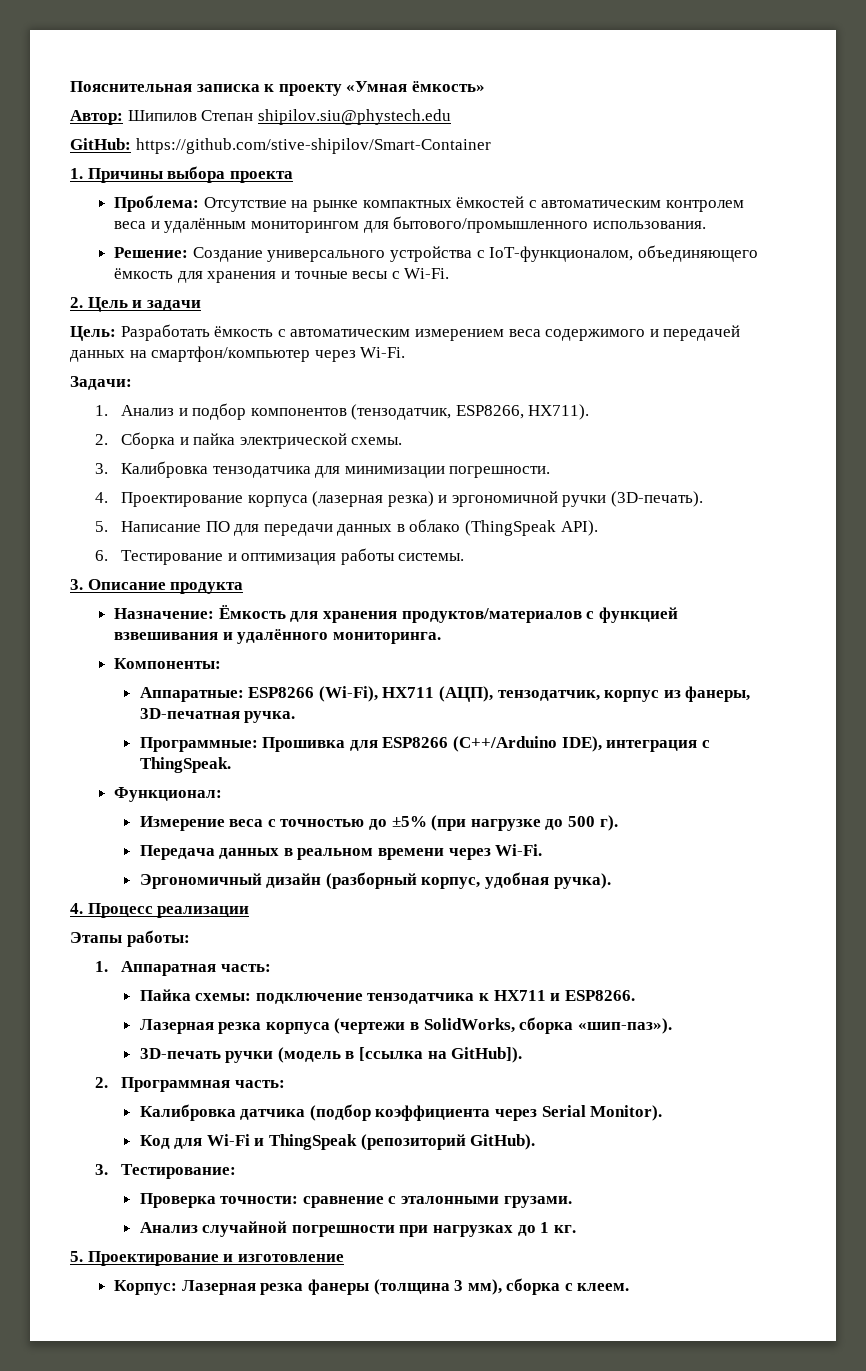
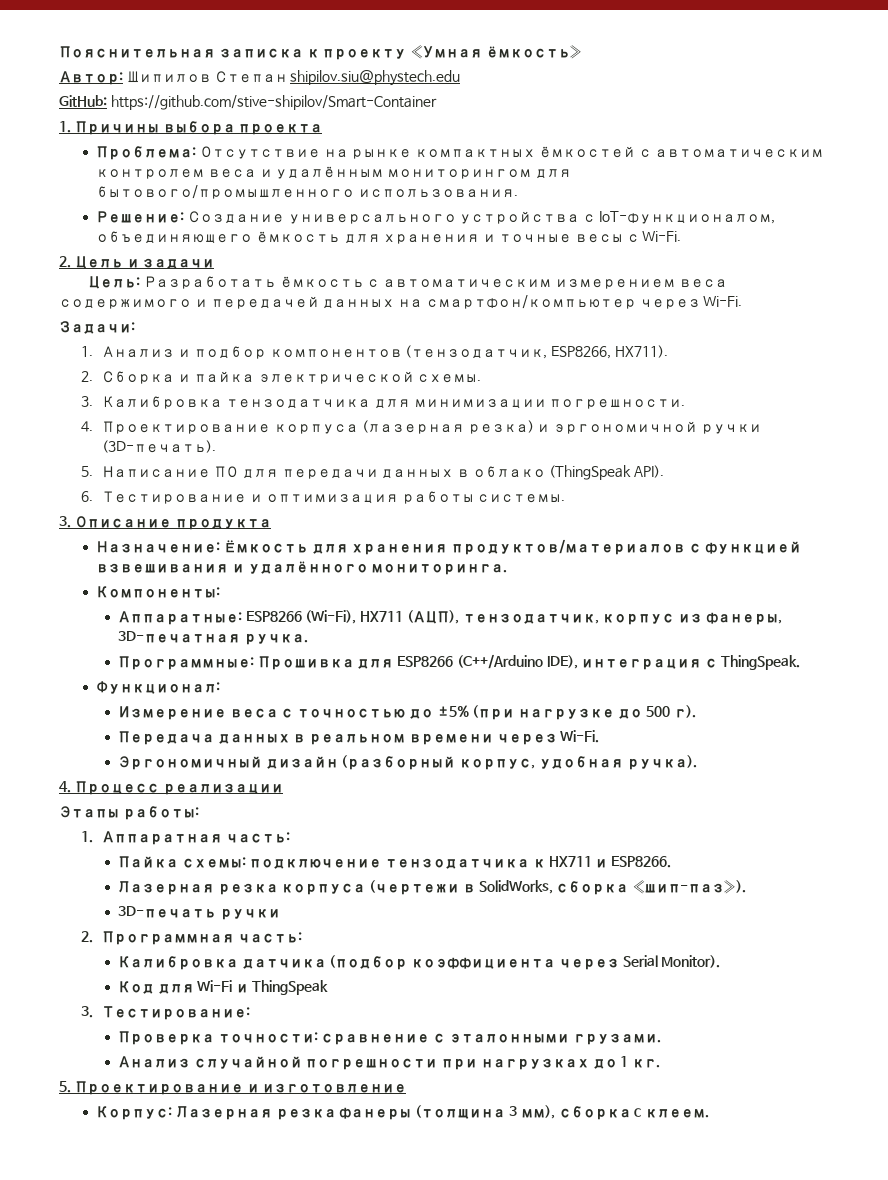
[277,1047,523,1063] (модель в [ссылка на GitHub]). -> (280, 914) none
[360,1134,536,1150] (репозиторий GitHub). -> (328, 987) none

